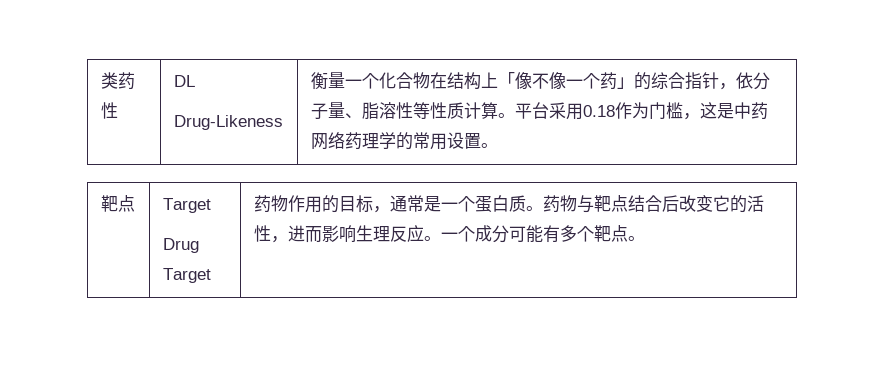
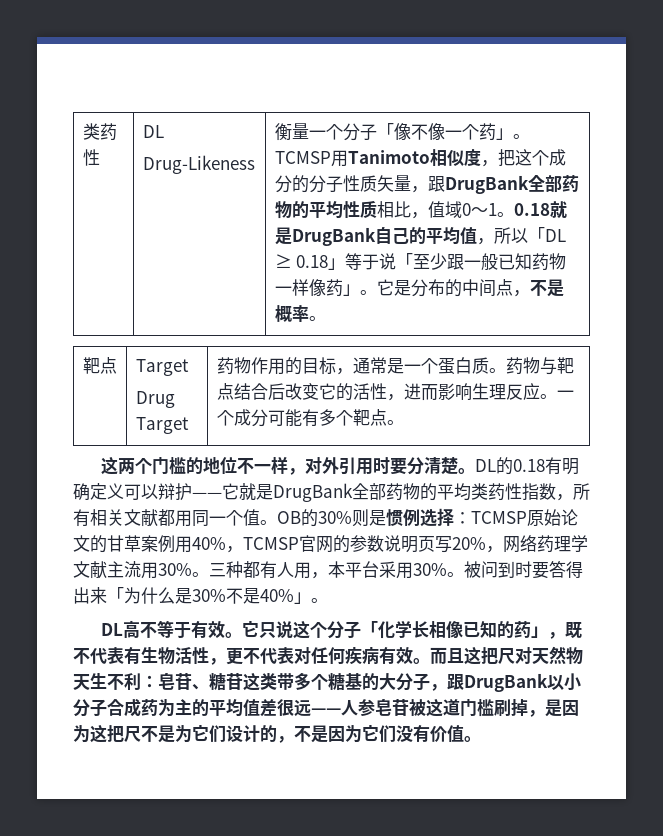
[378,72,498,90] 化合物在结构上 -> [342,123,377,141] 分子
[633,72,770,90] [310,102,768,120] [310,132,481,150] 的综合指针，依分子量、脂溶性等性质计算。平台采用0.18作为门槛，这是中药网络药理学的常用设置 -> [512,134,530,139] [274,149,566,167] [274,175,579,194] [274,200,567,219] [274,226,566,246] [274,253,567,271] [274,279,564,297] [274,305,309,322] 。TCMSP用Tanimoto相似度，把这个成分的分子性质矢量，跟DrugBank全部药物的平均性质相比，值域0～1。0.18就是DrugBank自己的平均值，所以「DL ≥ 0.18」等于说「至少跟一般已知药物一样像药」。它是分布的中间点，不是概率
(645, 238) none -> [100,456,579,475] [73,483,590,502] [73,508,578,527] [73,535,588,553] [73,560,583,579] [73,587,328,604] [100,620,582,639] [73,646,583,665] [73,672,581,692] [73,698,579,717] [73,724,481,743] // 这两个门槛的地位不一样，对外引用时要分清楚。DL的0.18有明确定义可以辩护——它就是DrugBank全部药物的平均类药性指数，所有相关文献都用同一个值。OB的30%则是惯例选择：TCMSP原始论文的甘草案例用40%，TCMSP官网的参数说明页写20%，网络药理学文献主流用30%。三种都有人用，本平台采用30%。被问到时要答得出来「为什么是30%不是40%」。 // DL高不等于有效。它只说这个分子「化学长相像已知的药」，既不代表有生物活性，更不代表对任何疾病有效。而且这把尺对天然物天生不利：皂苷、糖苷这类带多个糖基的大分子，跟DrugBank以小分子合成药为主的平均值差很远——人参皂苷被这道门槛刷掉，是因为这把尺不是为它们设计的，不是因为它们没有价值。

